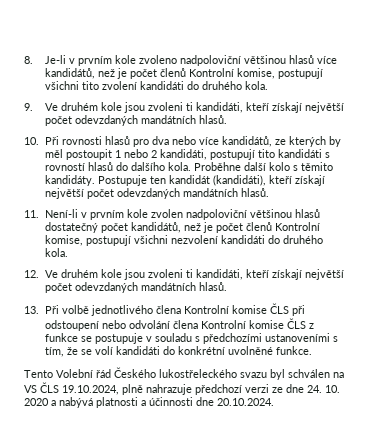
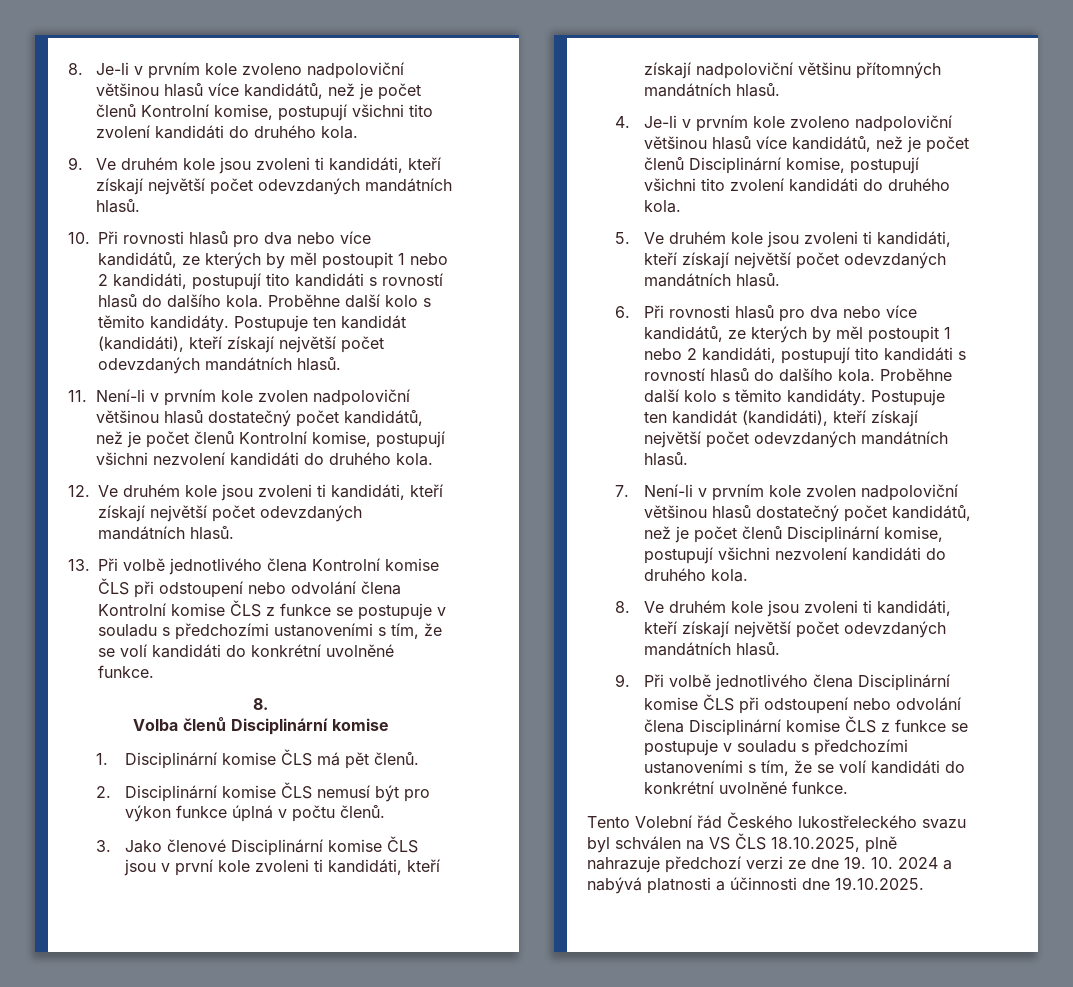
(312, 350) none -> [253,698,268,710] [132,717,389,735] [96,749,419,769] [96,782,430,802] [124,805,385,822] [96,836,418,856] [123,859,440,876] [643,62,941,79] [643,83,780,97] [615,115,952,132] [643,136,969,153] [643,157,919,174] [643,178,950,192] [643,200,681,213] [615,231,951,248] [643,252,946,269] [643,273,780,287] [615,305,917,322] [643,326,951,343] [643,347,966,364] [643,368,952,382] [643,389,945,406] [643,410,918,427] [643,431,948,448] [643,452,688,466] [615,484,958,501] [643,505,971,522] [643,526,943,543] [643,547,946,564] [643,568,748,582] [615,600,951,617] [643,621,946,638] [643,642,780,656] [615,674,950,691] [643,694,961,714] [643,716,968,736] [643,739,908,756] [643,760,965,776] [643,781,848,794] // 8. // Volba členů Disciplinární komise // 1. Disciplinární komise ČLS má pět členů. // 2. Disciplinární komise ČLS nemusí být pro výkon funkce úplná v počtu členů. // 3. Jako členové Disciplinární komise ČLS jsou v první kole zvoleni ti kandidáti, kteří získají nadpoloviční většinu přítomných mandátních hlasů. // 4. Je-li v prvním kole zvoleno nadpoloviční většinou hlasů více kandidátů, než je počet členů Disciplinární komise, postupují všichni tito zvolení kandidáti do druhého kola. // 5. Ve druhém kole jsou zvoleni ti kandidáti, kteří získají největší počet odevzdaných mandátních hlasů. // 6. Při rovnosti hlasů pro dva nebo více kandidátů, ze kterých by měl postoupit 1 nebo 2 kandidáti, postupují tito kandidáti s rovností hlasů do dalšího kola. Proběhne další kolo s těmito kandidáty. Postupuje ten kandidát (kandidáti), kteří získají největší počet odevzdaných mandátních hlasů. // 7. Není-li v prvním kole zvolen nadpoloviční většinou hlasů dostatečný počet kandidátů, než je počet členů Disciplinární komise, postupují všichni nezvolení kandidáti do druhého kola. // 8. Ve druhém kole jsou zvoleni ti kandidáti, kteří získají největší počet odevzdaných mandátních hlasů. // 9. Při volbě jednotlivého člena Disciplinární komise ČLS při odstoupení nebo odvolání člena Disciplinární komise ČLS z funkce se postupuje v souladu s předchozími ustanoveními s tím, že se volí kandidáti do konkrétní uvolněné funkce.
[62,385,119,395] 19.10.2024, -> [771,837,860,852] 18.10.2025,
[307,385,340,393] [24,398,49,406] 24. 10. 2020 -> [844,856,938,869] 19. 10. 2024
[217,398,274,406] 20.10.2024. -> [835,877,924,890] 19.10.2025.

